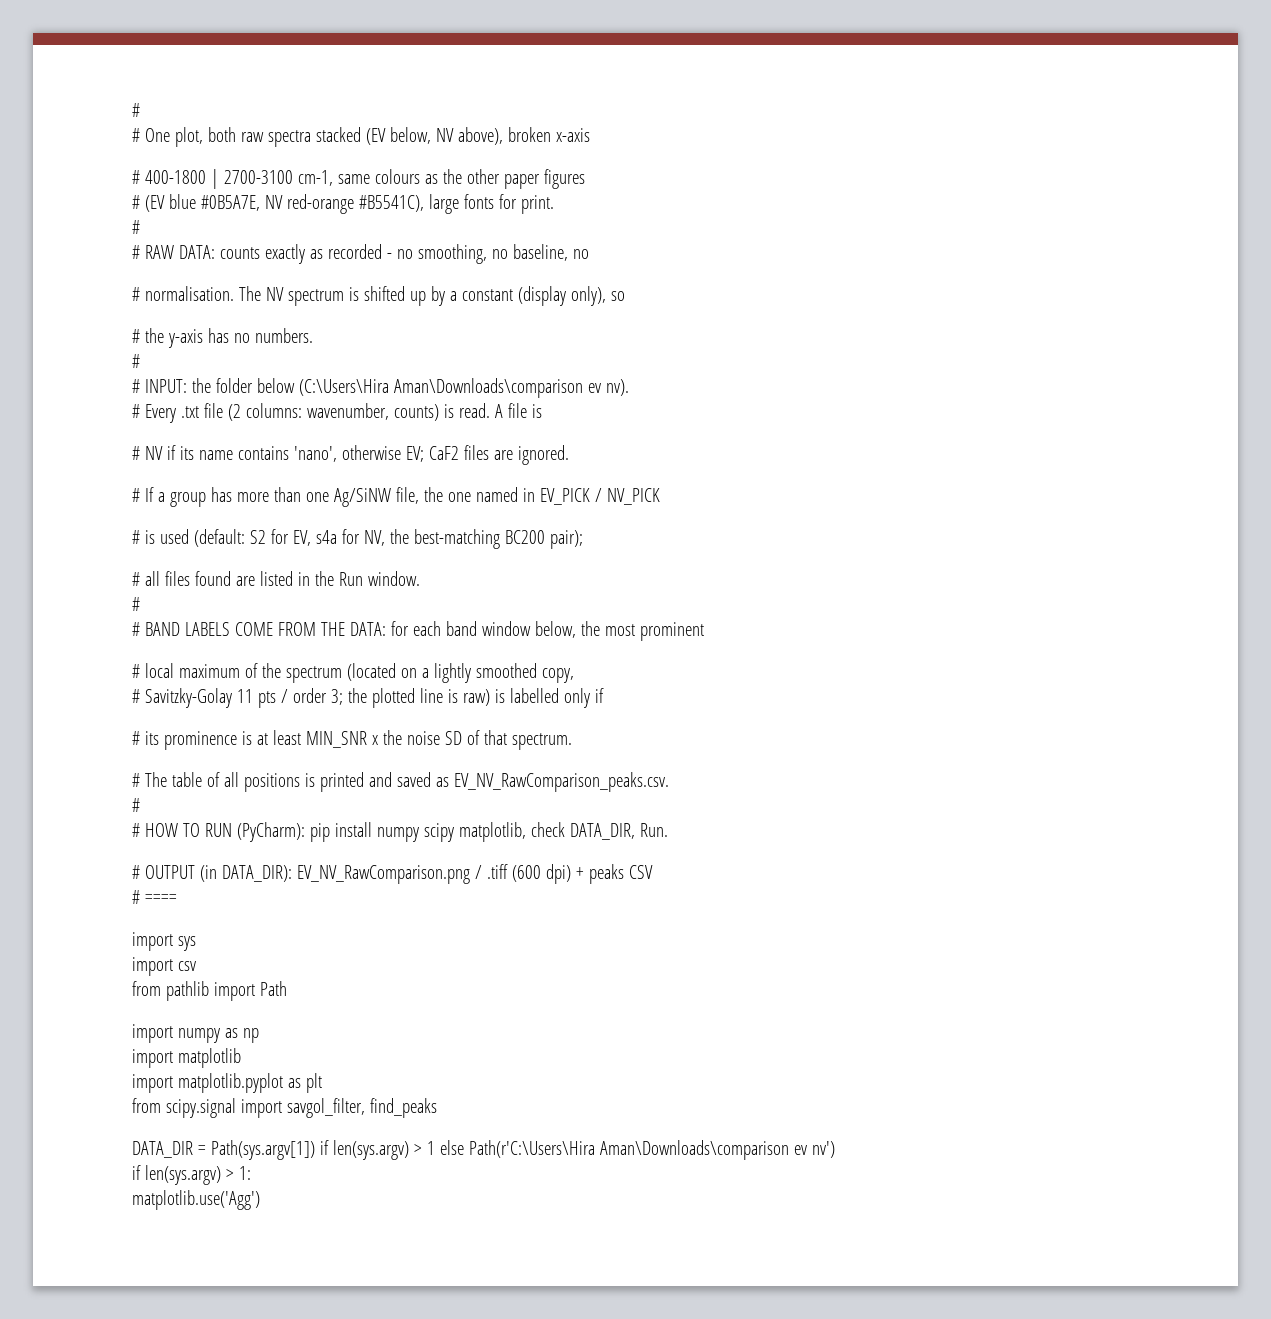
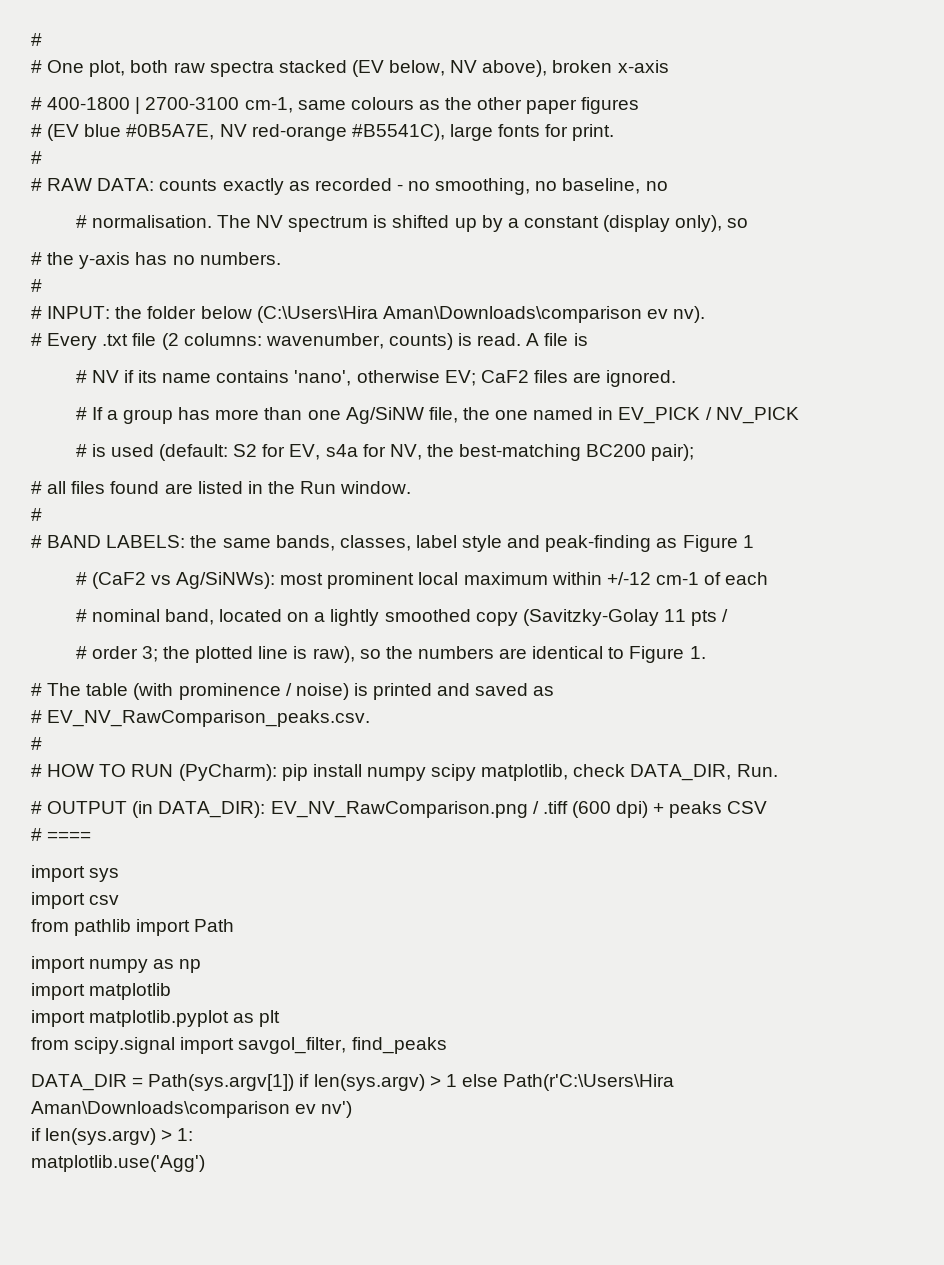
[184,621,704,641] [132,663,396,683] LABELS COME FROM THE DATA: for each band window below, the most prominent // # local maximum of the spectrum (located -> [106,535,754,552] [75,572,769,589] [75,609,282,625] LABELS: the same bands, classes, label style and peak-finding as Figure 1 // # (CaF2 vs Ag/SiNWs): most prominent local maximum within +/-12 cm-1 of each // # nominal band, located
[541,668,574,683] [132,688,232,708] copy, // # Savitzky-Golay -> [475,609,659,626] copy (Savitzky-Golay
(288, 696) none -> [75,646,87,659] // #
[462,688,604,708] [132,730,572,750] raw) is labelled only if // # its prominence is at least MIN_SNR x the noise SD of that spectrum. -> [312,646,706,663] raw), so the numbers are identical to Figure 1.
[206,772,300,792] of all positions -> [133,683,349,700] (with prominence / noise)
(449, 782) none -> [31,710,42,723] // #

